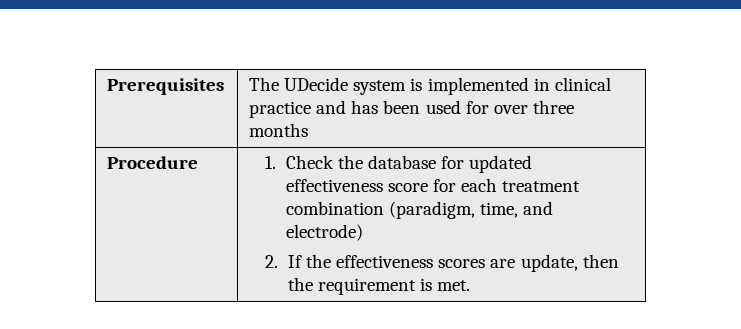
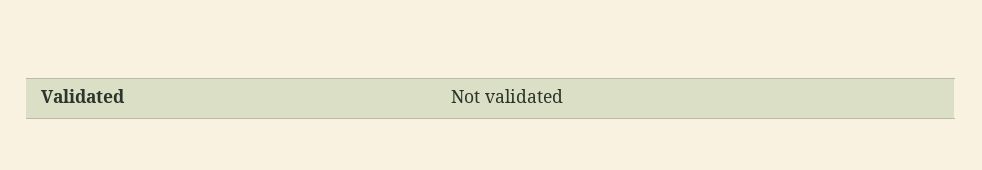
[107,78,225,95] [249,77,611,95] [249,100,574,118] [249,123,309,137] [107,156,199,169] [265,155,533,173] [285,178,581,192] [285,201,554,219] [285,224,363,241] [265,254,619,272] [287,277,471,295] Prerequisites | The UDecide system is implemented in clinical practice and has been used for over three months // Procedure | 1. Check the database for updated effectiveness score for each treatment combination (paradigm, time, and electrode) // 2. If the effectiveness scores are update, then the requirement is met. -> [41,89,126,103] [451,89,564,103] Validated | Not validated

